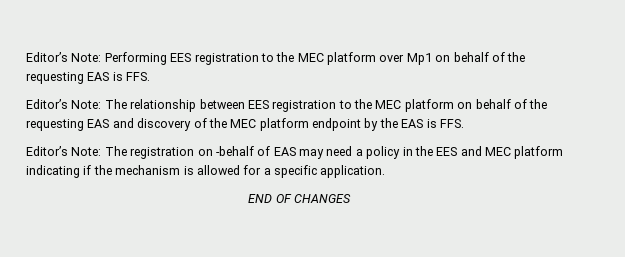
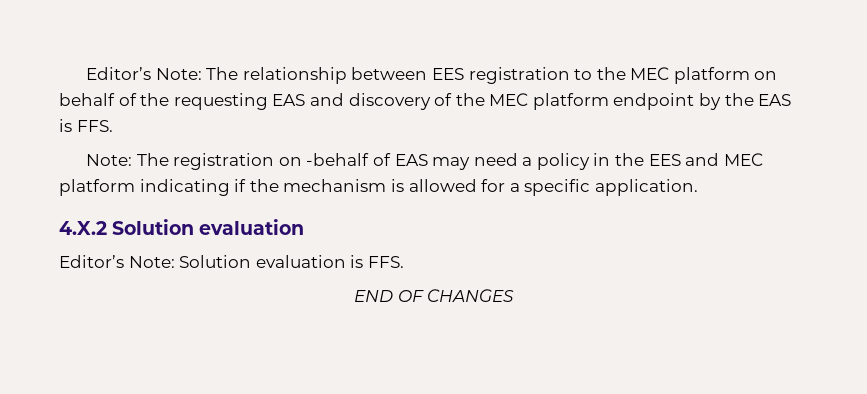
[26,52,526,65] [26,72,151,84] [26,99,102,109] Editor’s Note: Performing EES registration to the MEC platform over Mp1 on behalf of the requesting EAS is FFS. // Editor’s Note: -> [85,67,202,80] Editor’s Note:
[26,146,68,156] Editor’s -> (113, 126) none
(386, 171) none -> [59,219,305,235] [59,255,404,268] // 4.X.2 Solution evaluation // Editor’s Note: Solution evaluation is FFS.

